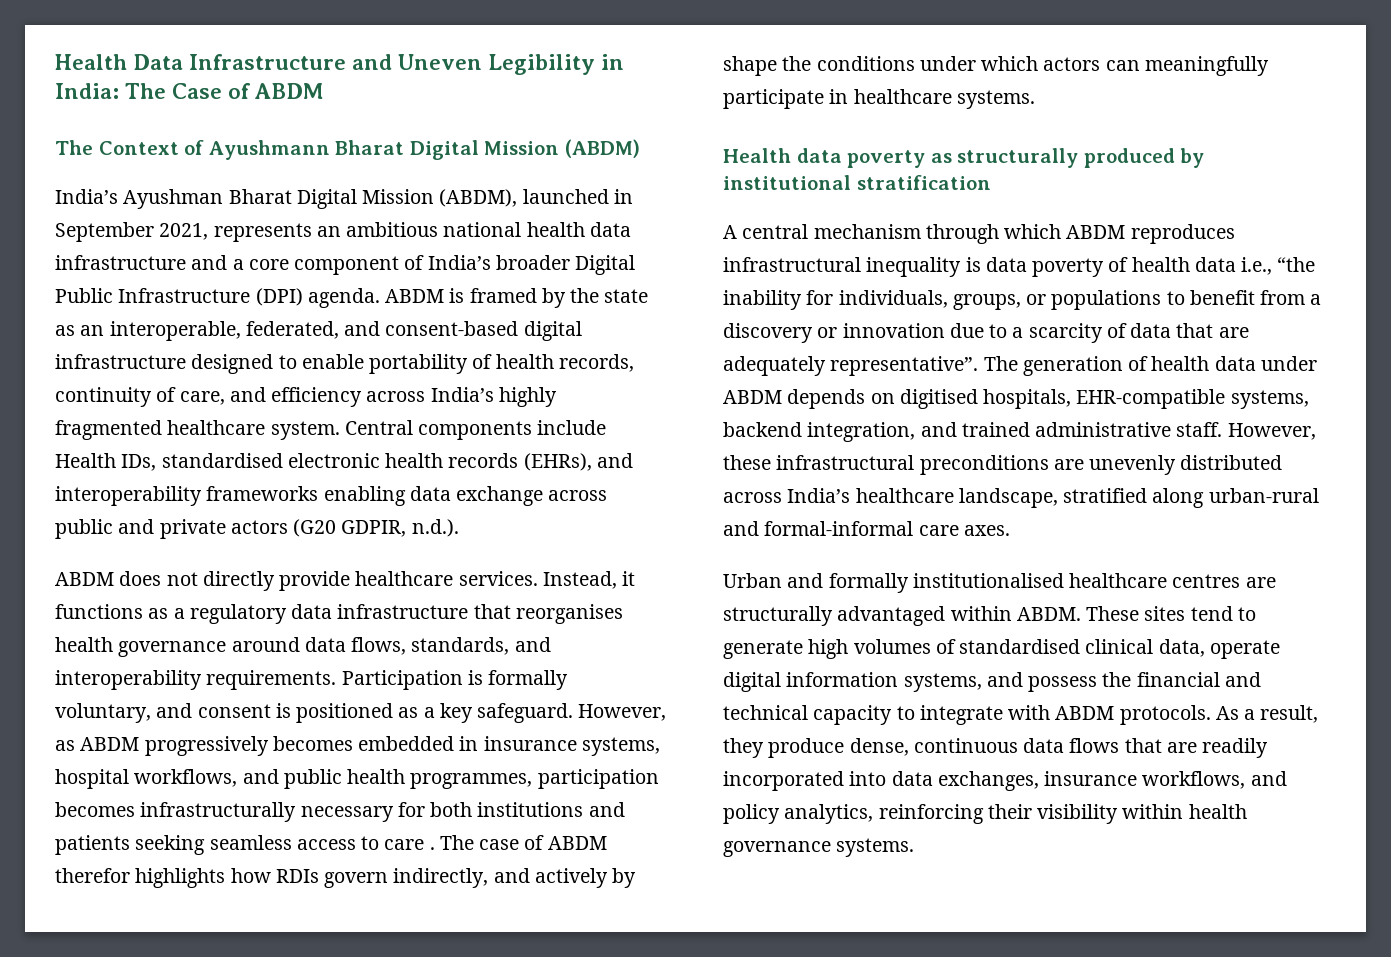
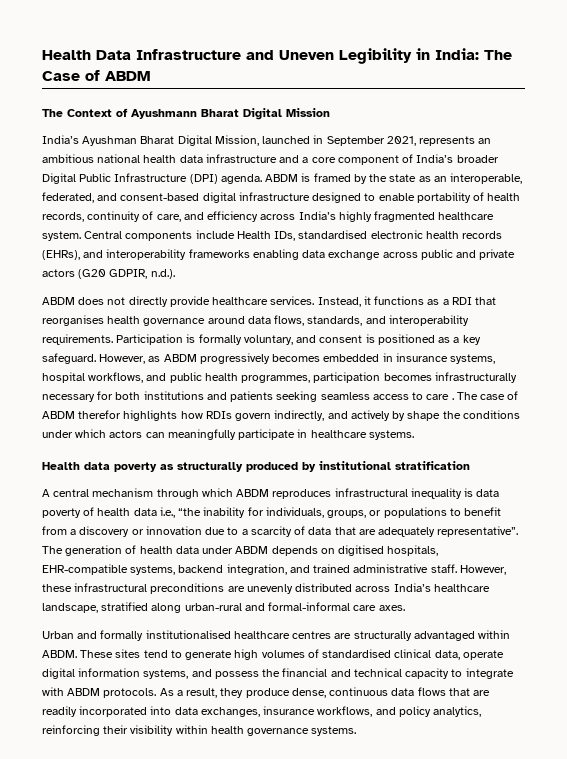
[564,139,640,158] (ABDM) -> (330, 112) none
[362,189,518,207] Mission (ABDM), -> [214,135,259,146] Mission,
[189,604,469,624] regulatory data infrastructure -> [451,297,472,305] RDI

